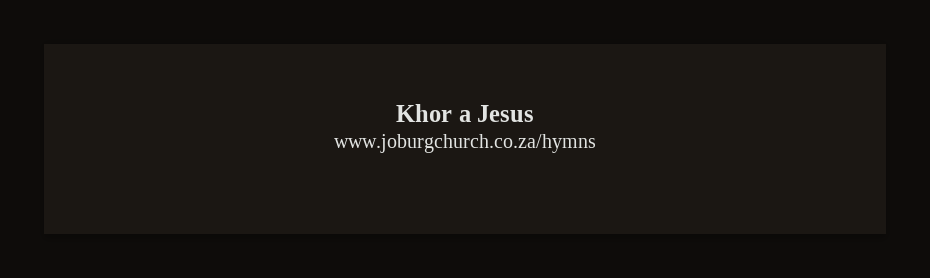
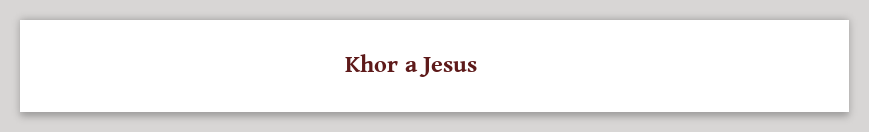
[334,134,596,153] // www.joburgchurch.co.za/hymns -> (477, 67) none

